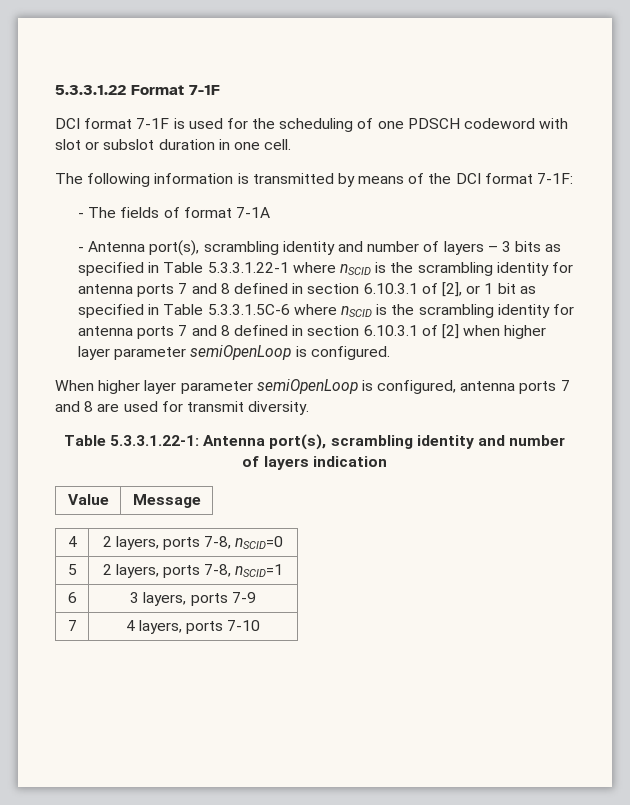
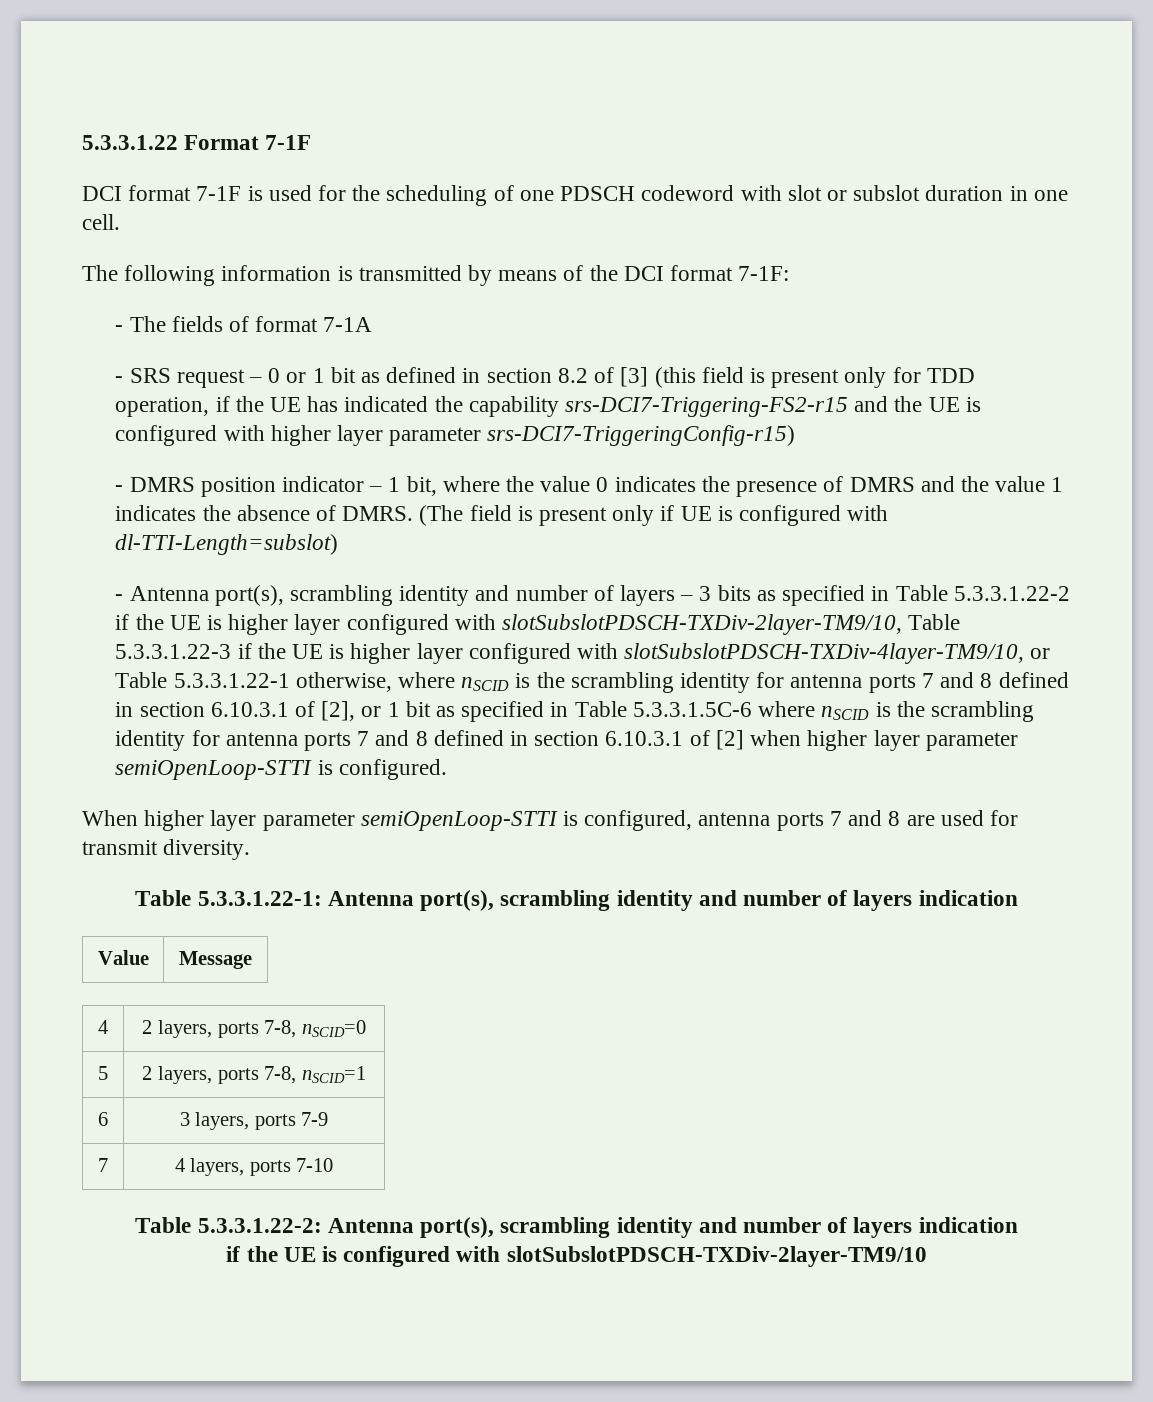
(271, 212) none -> [115,367,975,388] [115,396,981,417] [115,425,796,446] [115,476,1064,497] [115,505,889,526] [115,534,339,555] // - SRS request – 0 or 1 bit as defined in section 8.2 of [3] (this field is present only for TDD operation, if the UE has indicated the capability srs-DCI7-Triggering-FS2-r15 and the UE is configured with higher layer parameter srs-DCI7-TriggeringConfig-r15) // - DMRS position indicator – 1 bit, where the value 0 indicates the presence of DMRS and the value 1 indicates the absence of DMRS. (The field is present only if UE is configured with dl-TTI-Length=subslot)
[207,262,289,273] 5.3.3.1.22-1 -> [953,586,1070,601] [115,614,961,635] [115,643,1051,664] [115,672,392,692] 5.3.3.1.22-2 if the UE is higher layer configured with slotSubslotPDSCH-TXDiv-2layer-TM9/10, Table 5.3.3.1.22-3 if the UE is higher layer configured with slotSubslotPDSCH-TXDiv-4layer-TM9/10, or Table 5.3.3.1.22-1 otherwise,
[190,345,292,360] semiOpenLoop -> [115,760,313,780] semiOpenLoop-STTI
[256,379,358,394] semiOpenLoop -> [360,811,558,831] semiOpenLoop-STTI
(261, 625) none -> [135,1217,1018,1238] [226,1246,927,1267] // Table 5.3.3.1.22-2: Antenna port(s), scrambling identity and number of layers indication // if the UE is configured with slotSubslotPDSCH-TXDiv-2layer-TM9/10

